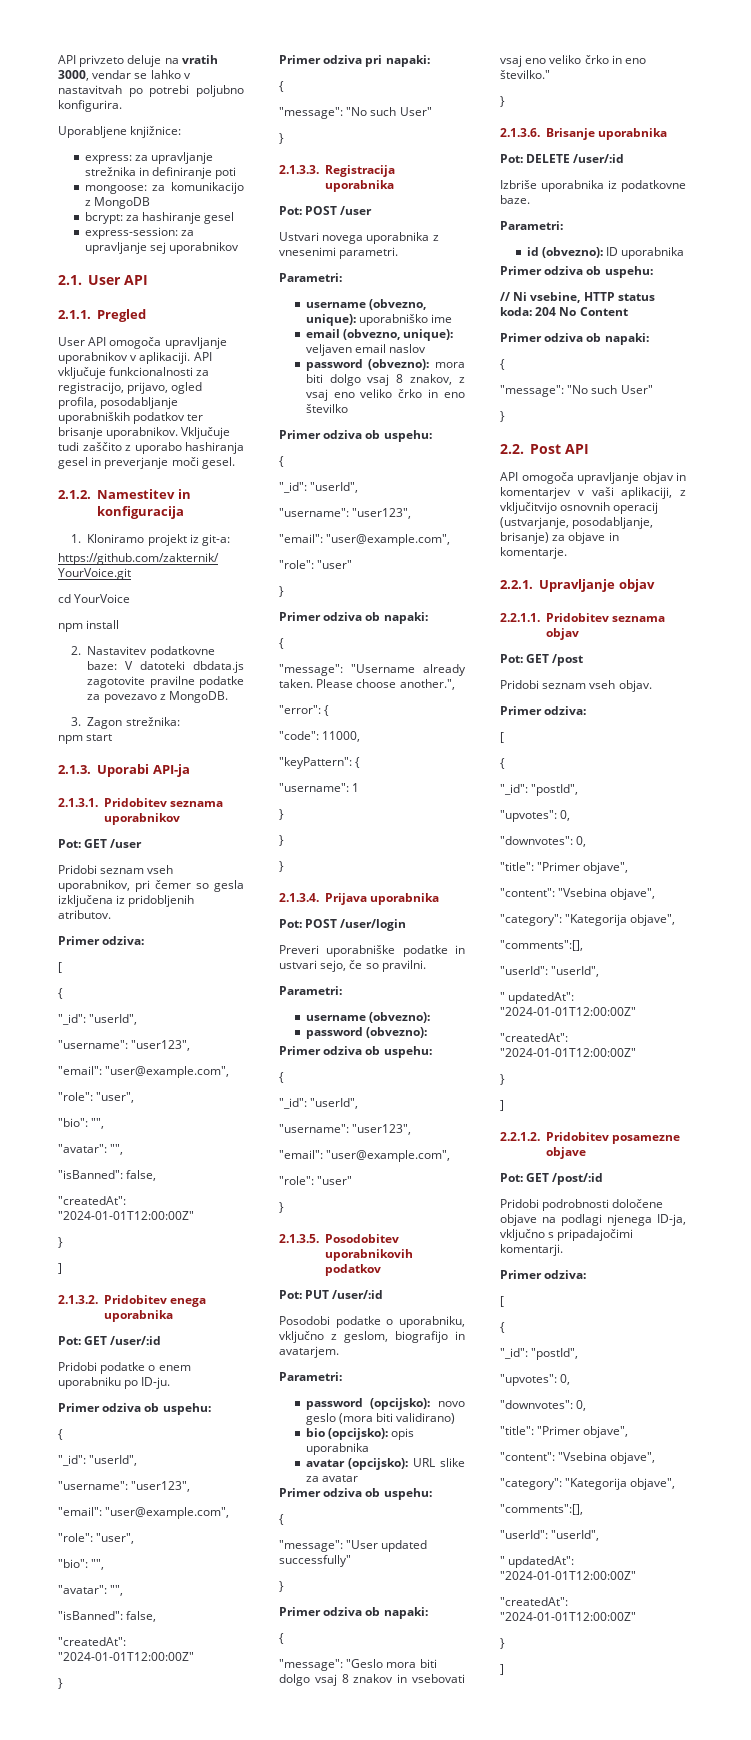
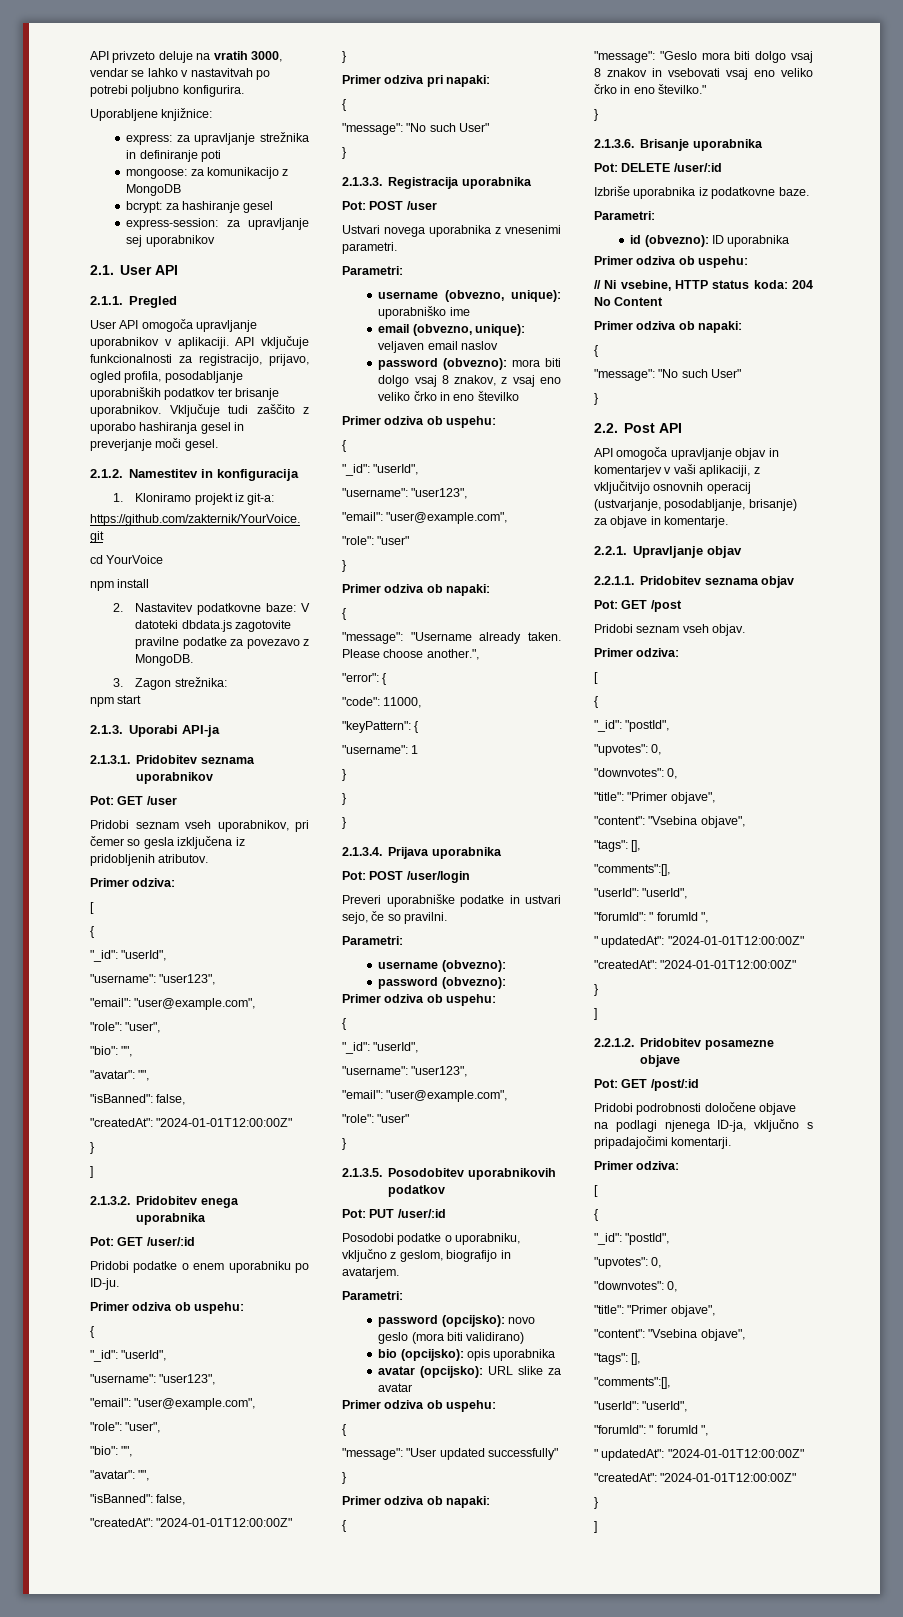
[500,914,676,926] [500,940,583,951] [500,966,600,977] "category": "Kategorija objave", // "comments":[], // "userId": "userId", -> [594,840,641,852] [594,864,670,876] [594,888,688,899] [594,912,709,923] "tags": [], // "comments":[], // "userId": "userId", // "forumId": " forumId ",
[500,1478,676,1490] [500,1504,583,1515] [500,1530,600,1541] "category": "Kategorija objave", // "comments":[], // "userId": "userId", -> [594,1353,641,1365] [594,1377,670,1389] [594,1401,688,1412] [594,1425,709,1436] "tags": [], // "comments":[], // "userId": "userId", // "forumId": " forumId ",

